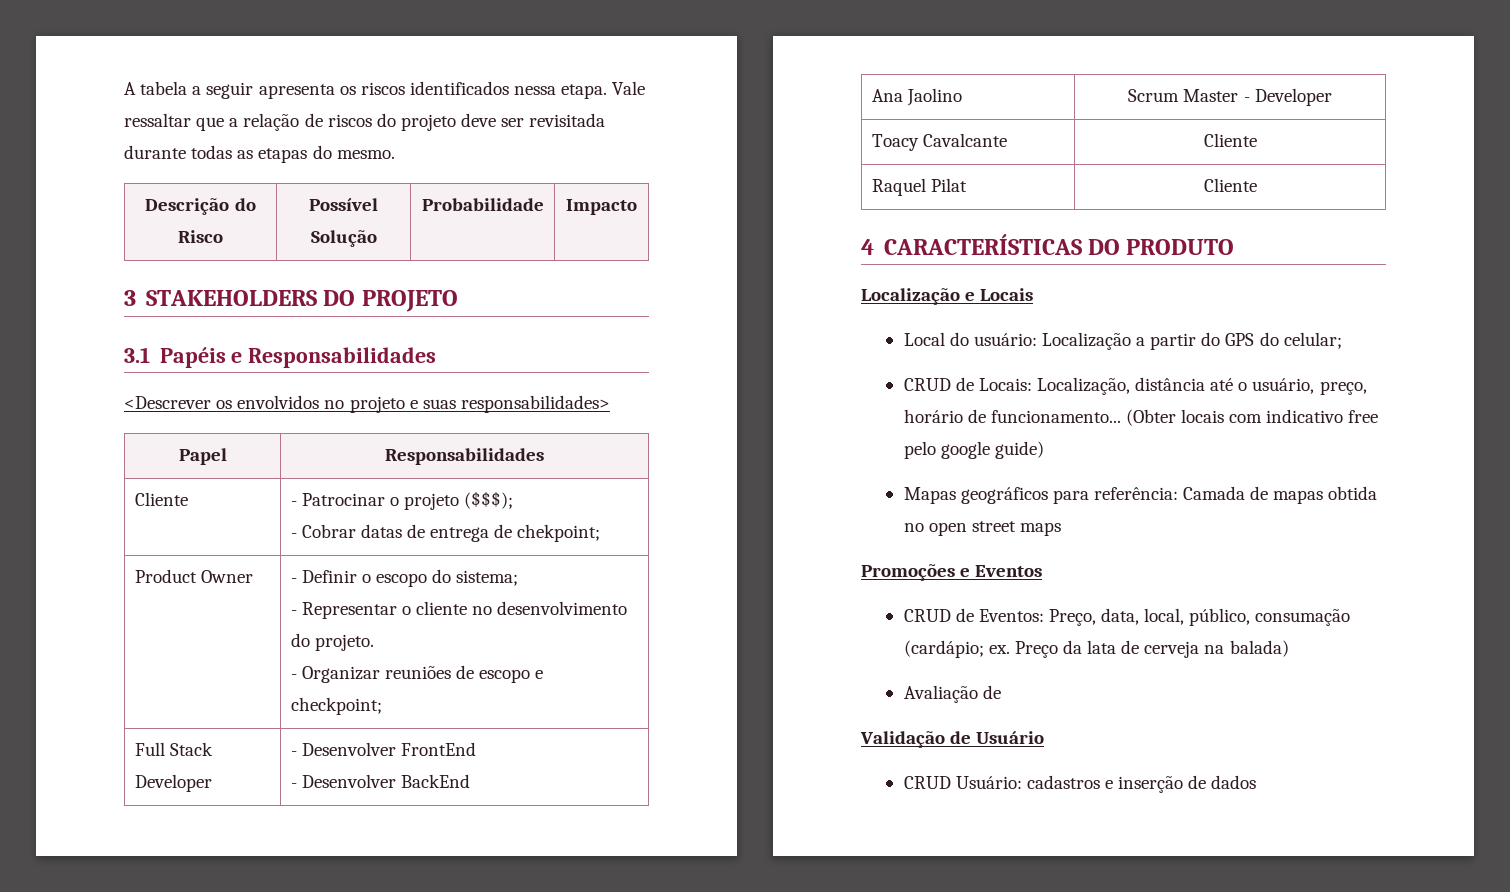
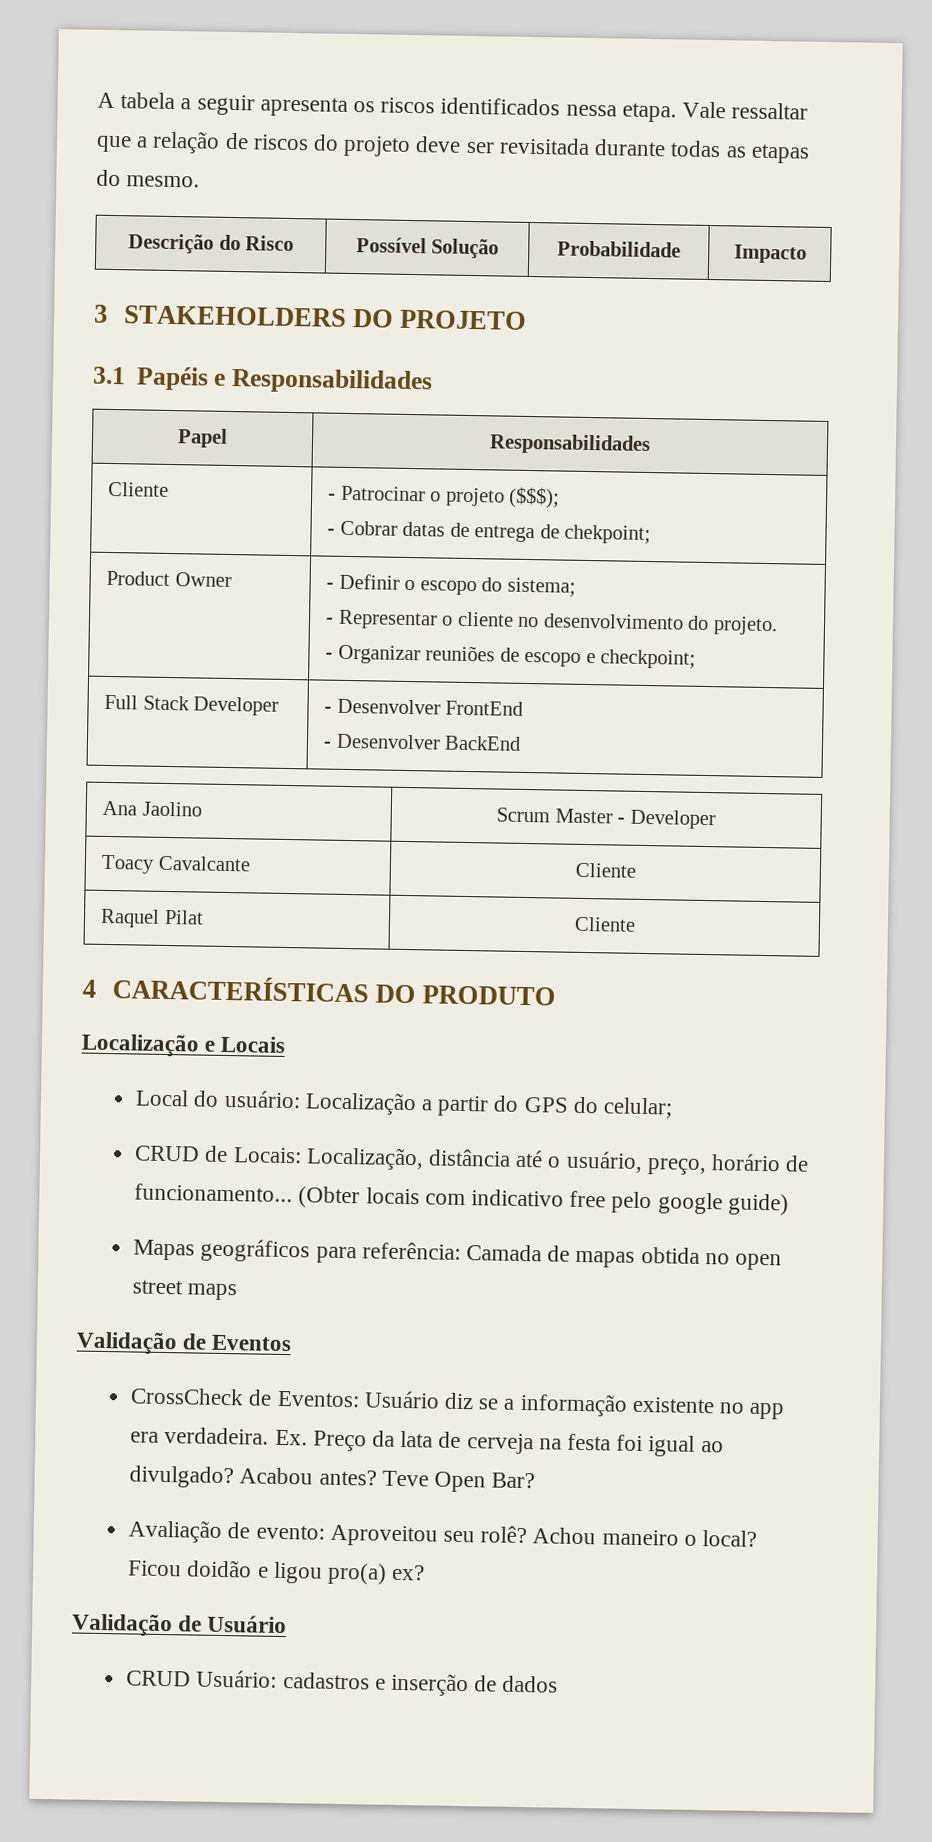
[124,395,610,413] // <Descrever os envolvidos no projeto e suas responsabilidades> -> (434, 381) none
[861,564,971,581] Promoções e -> [76,1331,208,1356] Validação de
[903,609,951,622] CRUD -> [130,1387,245,1406] CrossCheck
[1048,608,1351,626] [903,640,1010,658] Preço, data, local, público, consumação (cardápio; ex. -> [363,1390,785,1420] [130,1427,308,1446] Usuário diz se a informação existente no app era verdadeira. Ex.
[1229,640,1289,657] [903,685,1001,703] balada) // Avaliação de -> [567,1433,724,1457] [129,1465,536,1493] [128,1519,758,1547] [127,1559,426,1585] festa foi igual ao divulgado? Acabou antes? Teve Open Bar? // Avaliação de evento: Aproveitou seu rolê? Achou maneiro o local? Ficou doidão e ligou pro(a) ex?

